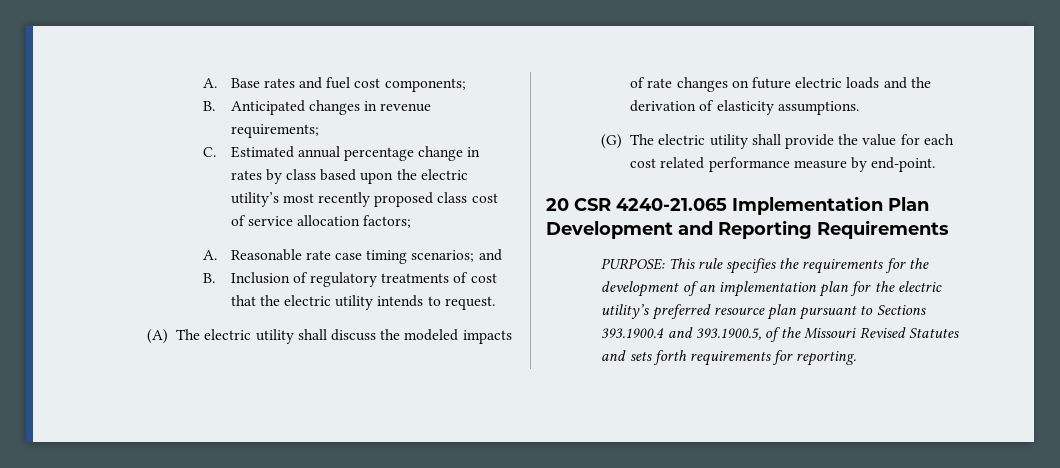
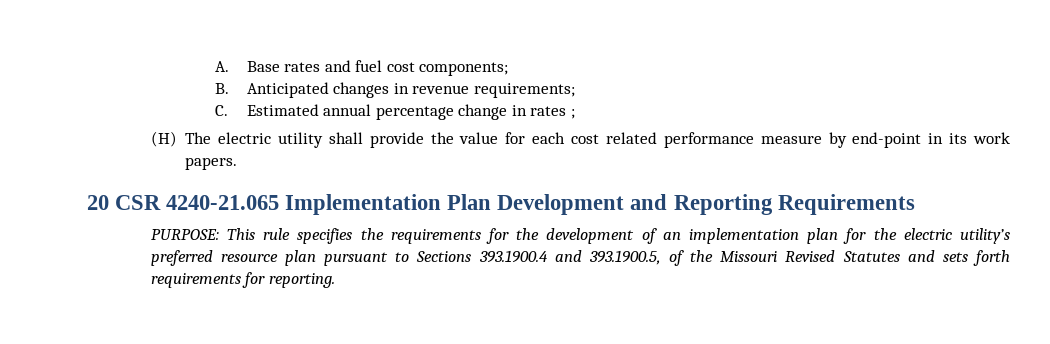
[265,169,468,184] [230,192,498,207] [230,215,412,228] [202,249,502,264] [202,272,497,287] [230,295,495,310] [147,329,512,344] [630,77,931,92] [630,100,859,115] [601,134,623,149] by class based upon the electric utility’s most recently proposed class cost of service allocation factors; // A. Reasonable rate case timing scenarios; and // B. Inclusion of regulatory treatments of cost that the electric utility intends to request. // (A) The electric utility shall discuss the modeled impacts of rate changes on future electric loads and the derivation of elasticity assumptions. // (G) -> [571,109,576,119] [150,131,177,147] ; // (H)
[871,157,936,172] end-point. -> [852,132,1010,148] [185,157,238,170] end-point in its work papers.

